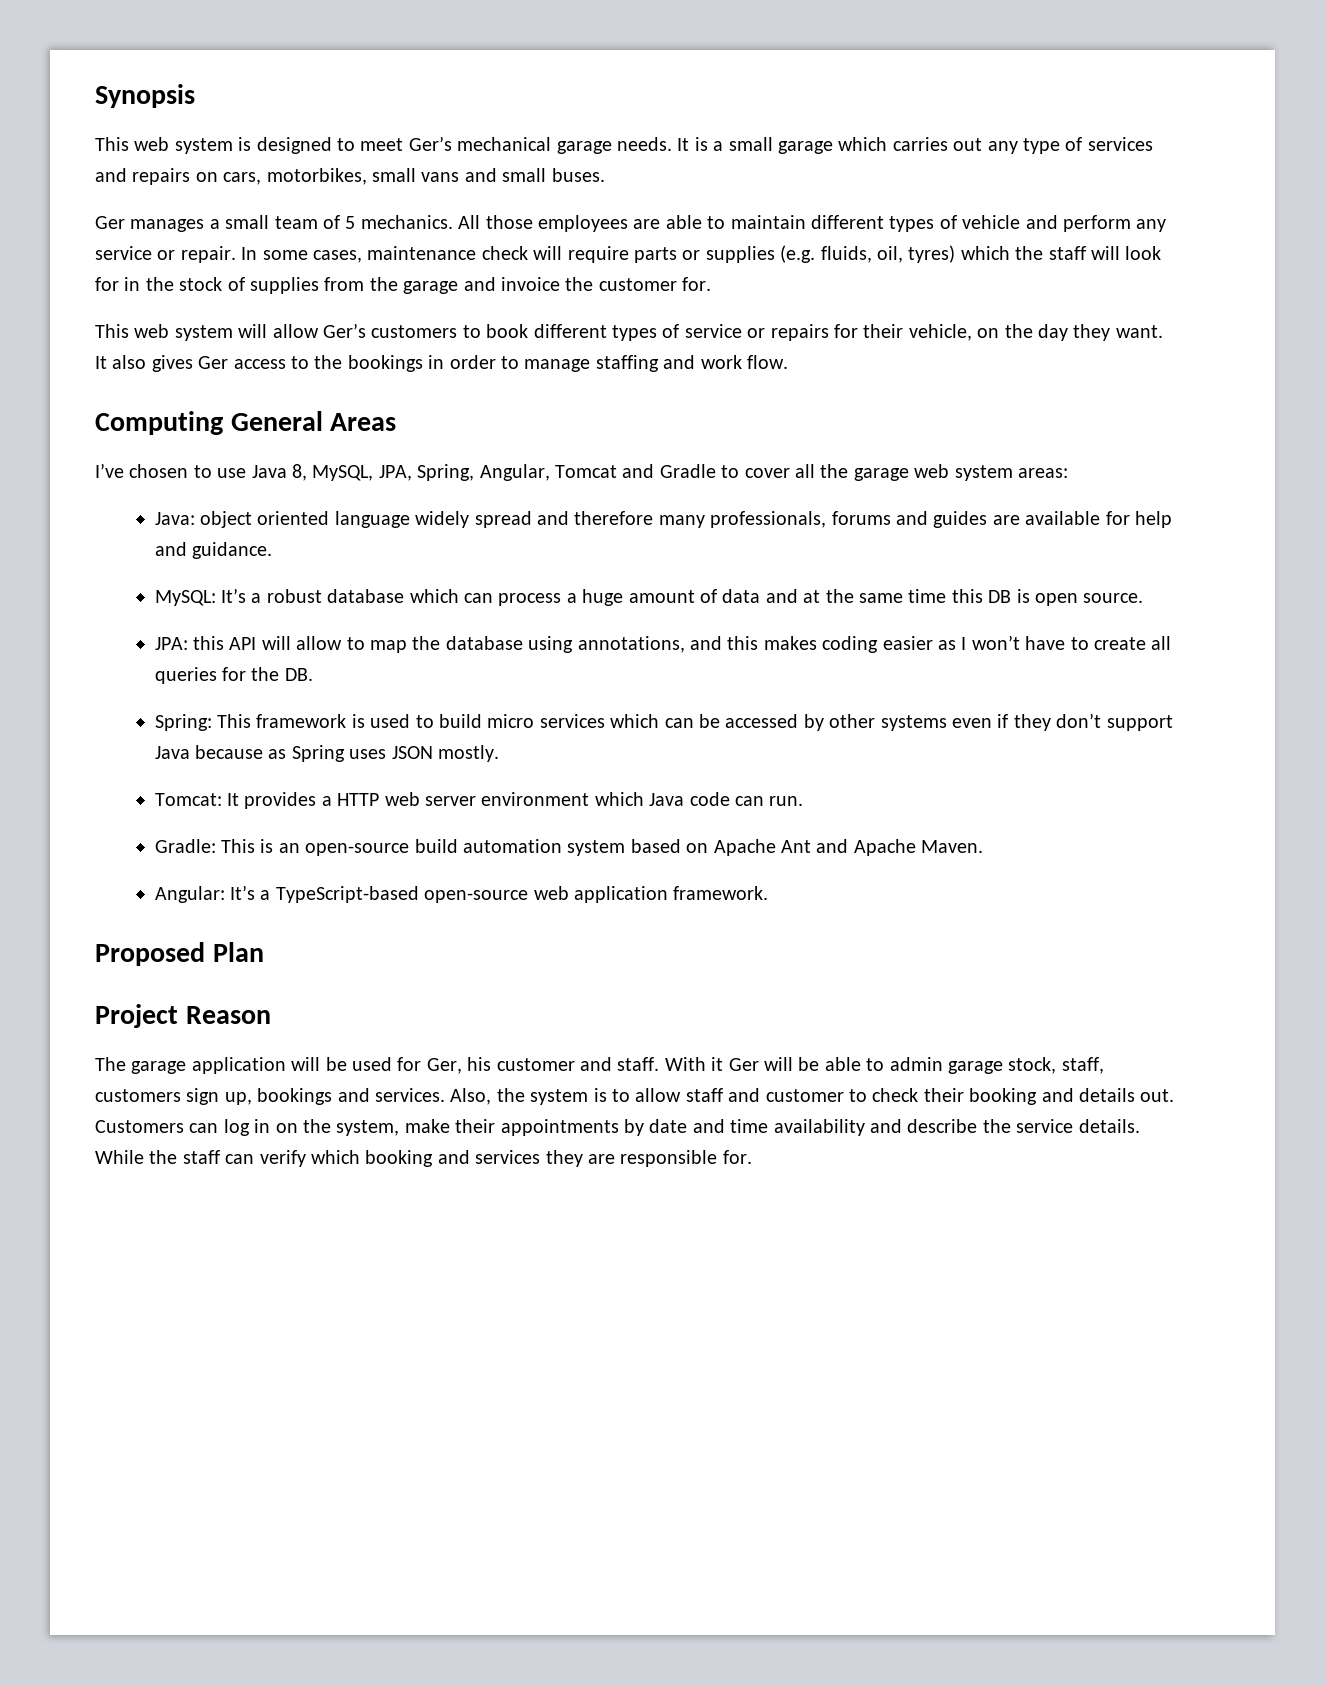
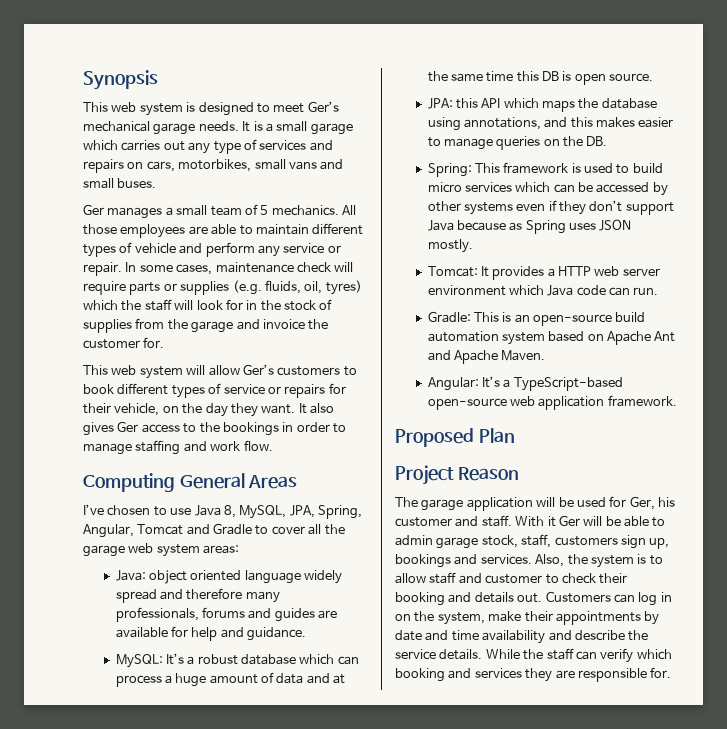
[261,636,407,653] will allow to map -> [503,98,576,112] which maps
[822,635,1172,653] [154,667,246,684] coding easier as I won’t have to create all queries for -> [638,117,674,128] [427,136,560,150] easier to manage queries on

